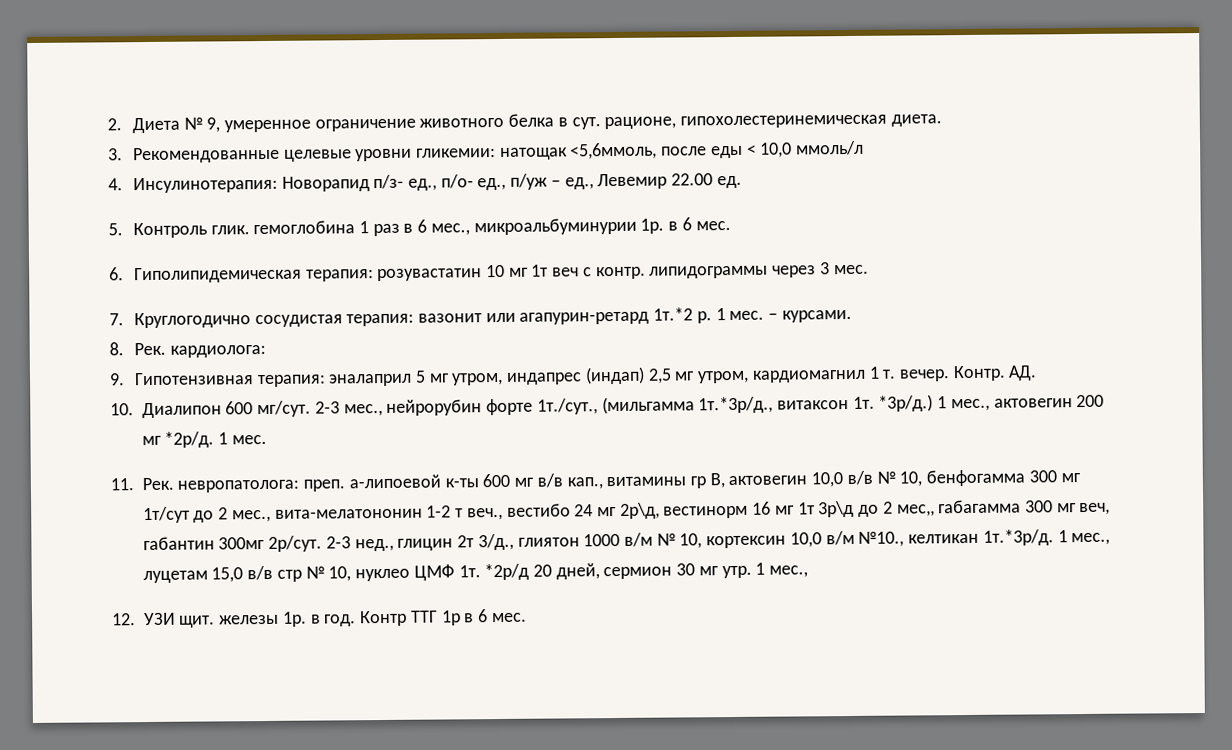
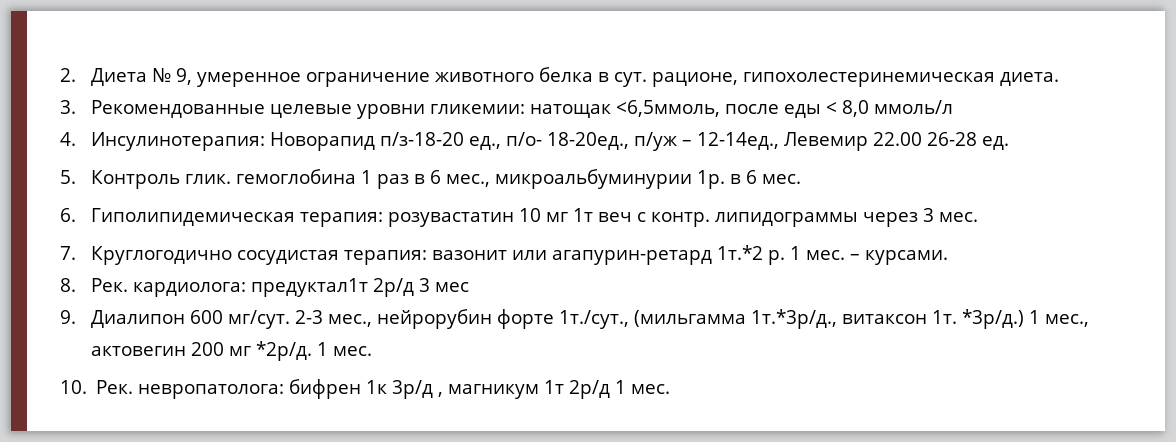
[570,142,658,160] <5,6ммоль, -> [615,100,720,117] <6,5ммоль,
[760,142,793,158] 10,0 -> [841,100,869,117] 8,0
[373,174,405,190] п/з- -> [379,132,464,146] п/з-18-20
[477,177,507,191] ед., -> [546,132,629,150] 18-20ед.,
[564,177,594,190] ед., -> [696,132,779,150] 12-14ед.,
(714, 179) none -> [926,132,977,146] 26-28
[109,365,1038,388] [110,403,134,416] // 9. Гипотензивная терапия: эналаприл 5 мг утром, индапрес (индап) 2,5 мг утром, кардиомагнил 1 т. вечер. Контр. АД. // 10. -> [250,278,469,297] [60,310,76,324] предуктал1т 2р/д 3 мес // 9.
[110,478,134,491] 11. -> [60,380,87,394] 10.
[303,469,1081,492] [142,499,1111,524] [142,529,1111,552] [142,562,809,584] [112,609,489,628] преп. а-липоевой к-ты 600 мг в/в кап., витамины гр В, актовегин 10,0 в/в № 10, бенфогамма 300 мг 1т/сут до 2 мес., вита-мелатононин 1-2 т веч., вестибо 24 мг 2р\д, вестинорм 16 мг 1т 3р\д до 2 мес,, габагамма 300 мг веч, габантин 300мг 2р/сут. 2-3 нед., глицин 2т 3/д., глиятон 1000 в/м № 10, кортексин 10,0 в/м №10., келтикан 1т.*3р/д. 1 мес., луцетам 15,0 в/в стр № 10, нуклео ЦМФ 1т. *2р/д 20 дней, сермион 30 мг утр. 1 мес., // 12. УЗИ щит. железы 1р. в год. Контр ТТГ 1р в 6 -> [289,379,627,399] бифрен 1к 3р/д , магникум 1т 2р/д 1

